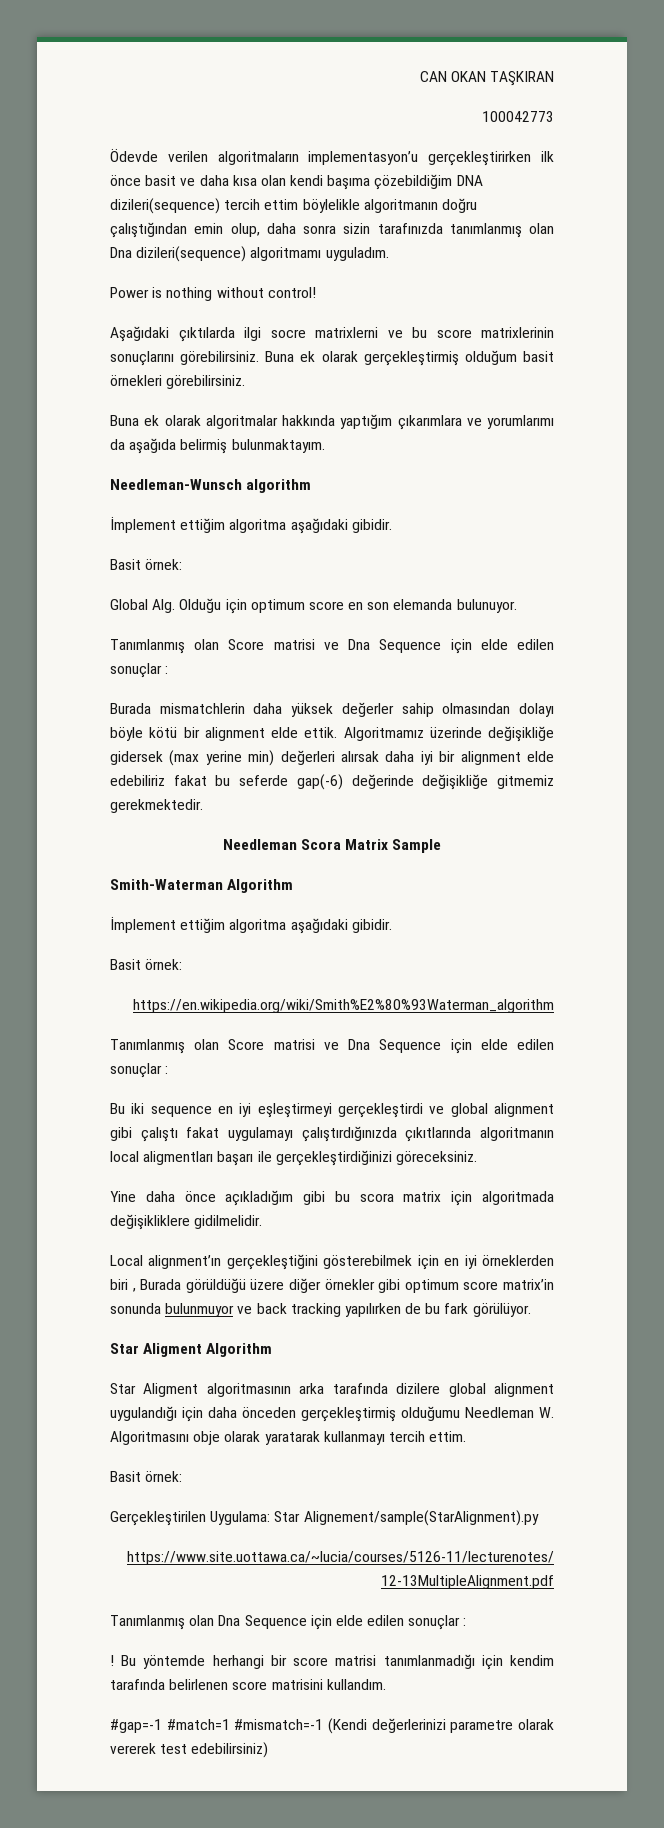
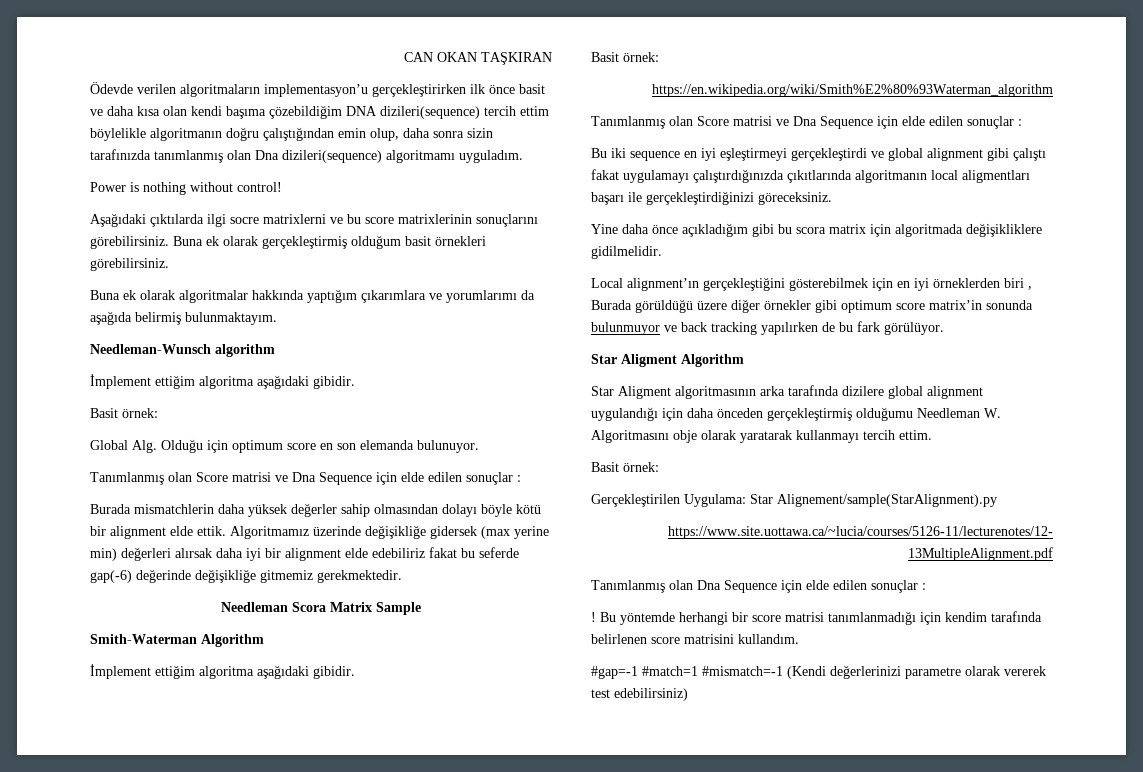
[482,111,554,122] // 100042773 -> (552, 58) none

